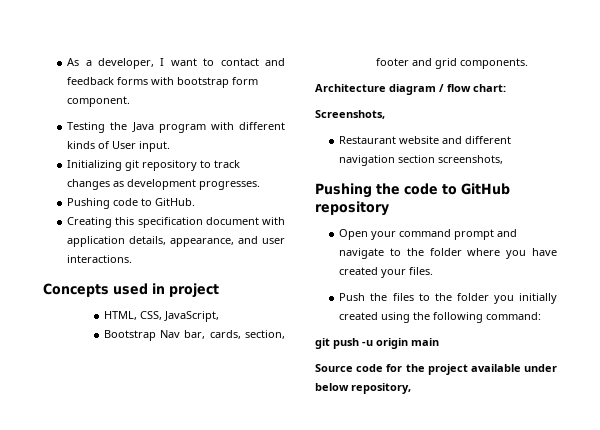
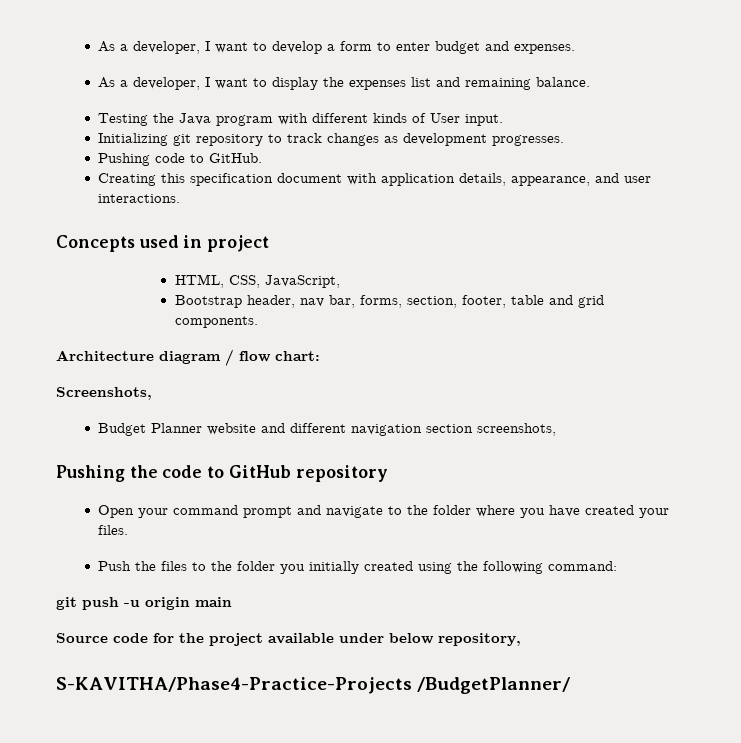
[67,58,285,69] [67,77,259,88] [67,96,131,107] As a developer, I want to contact and feedback forms with bootstrap form component. -> [98,41,576,54] [98,77,591,90] As a developer, I want to develop a form to enter budget and expenses. // As a developer, I want to display the expenses list and remaining balance.
[160,330,285,339] [375,58,409,66] Nav bar, cards, section, footer -> [246,295,544,308] header, nav bar, forms, section, footer, table
[339,136,397,144] Restaurant -> [98,423,203,436] Budget Planner
(411, 388) none -> [56,677,571,694] // S-KAVITHA/Phase4-Practice-Projects /BudgetPlanner/

